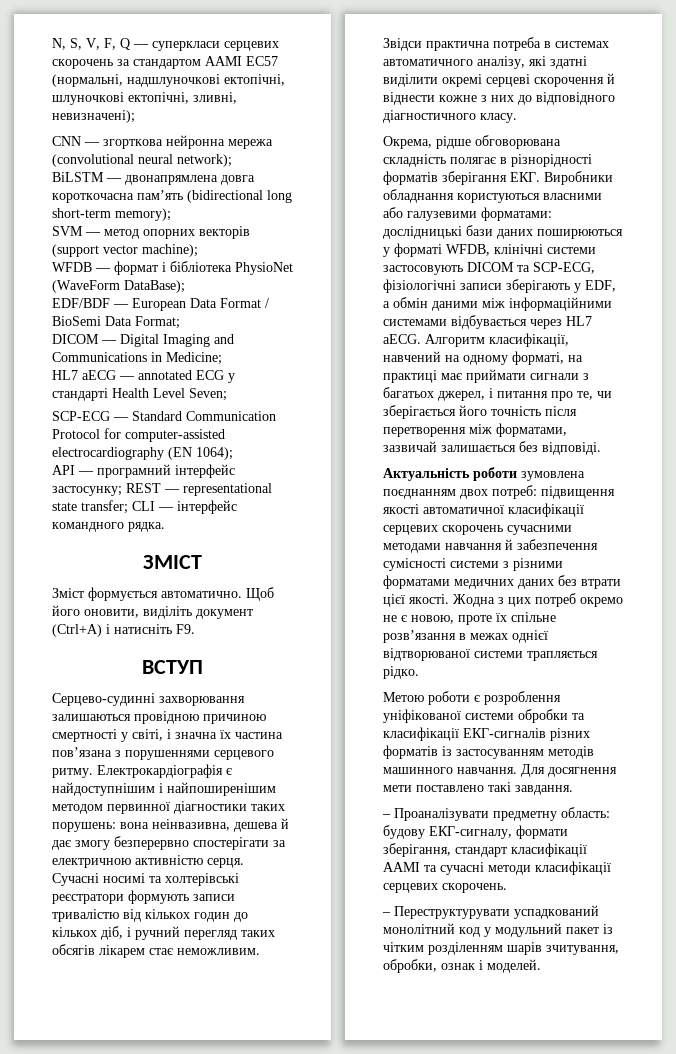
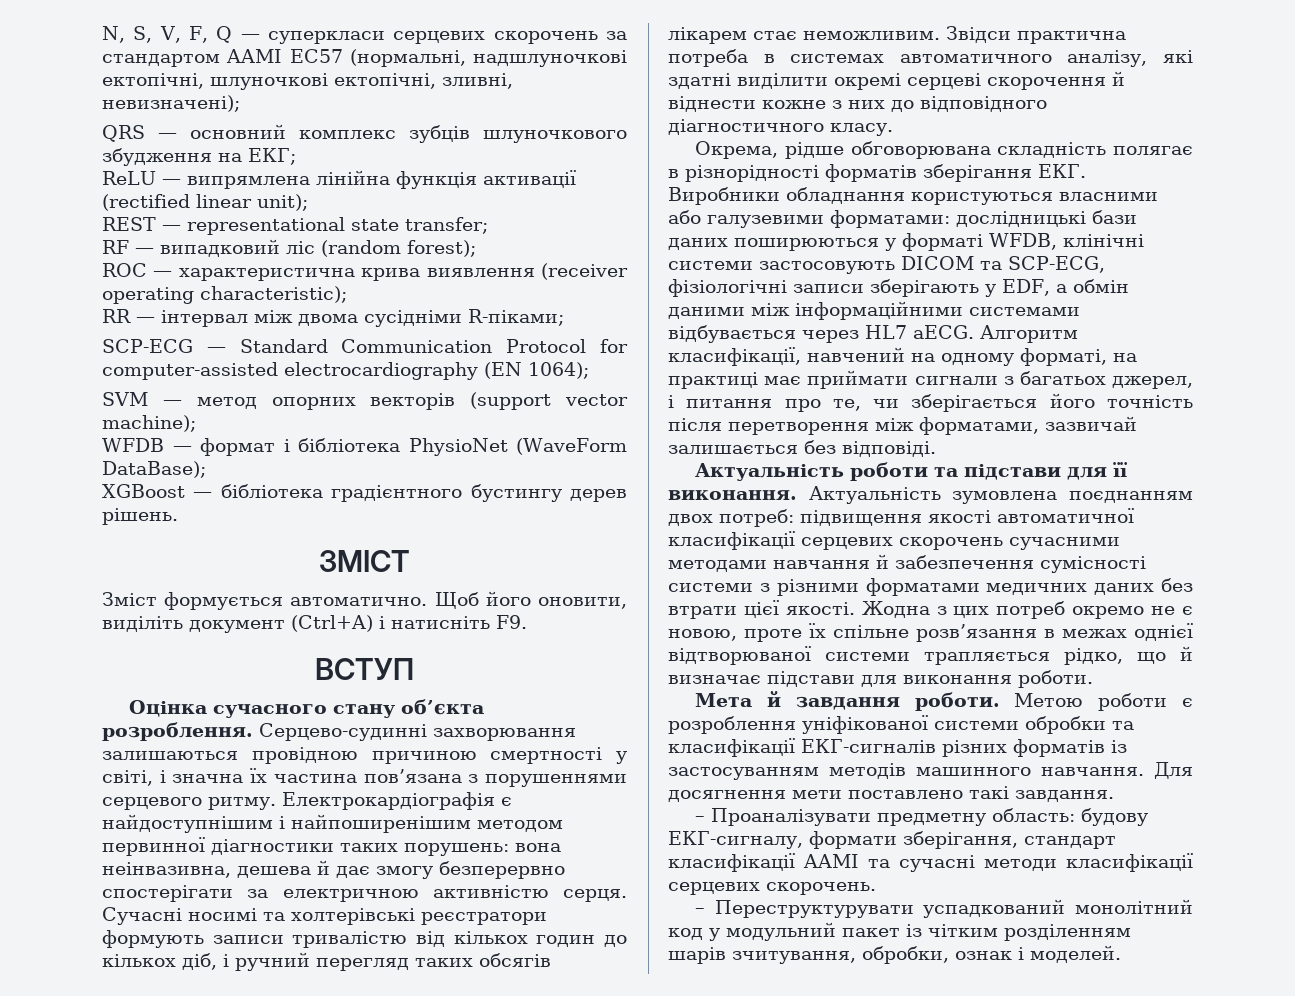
[52,135,273,149] [52,154,232,167] [52,172,255,185] [52,190,292,203] [52,208,171,221] CNN — згорткова нейронна мережа (convolutional neural network); // BiLSTM — двонапрямлена довга короткочасна пам’ять (bidirectional long short-term memory); -> [102,124,627,143] [102,148,296,166] [102,170,576,189] [102,194,308,211] [102,217,488,235] [102,239,476,257] [102,263,628,281] [102,286,347,304] [102,309,564,327] [102,339,628,353] [102,362,589,380] QRS — основний комплекс зубців шлуночкового збудження на ЕКГ; // ReLU — випрямлена лінійна функція активації (rectified linear unit); // REST — representational state transfer; // RF — випадковий ліс (random forest); // ROC — характеристична крива виявлення (receiver operating characteristic); // RR — інтервал між двома сусідніми R-піками; // SCP-ECG — Standard Communication Protocol for computer-assisted electrocardiography (EN 1064);
[52,298,269,311] [52,316,180,329] [52,334,234,347] [52,352,222,365] [52,370,235,383] [52,388,227,401] [52,411,276,421] [52,428,225,442] [52,447,233,460] [52,464,235,478] [52,483,272,496] [52,500,237,514] [52,522,165,532] EDF/BDF — European Data Format / BioSemi Data Format; // DICOM — Digital Imaging and Communications in Medicine; // HL7 aECG — annotated ECG у стандарті Health Level Seven; // SCP-ECG — Standard Communication Protocol for computer-assisted electrocardiography (EN 1064); // API — програмний інтерфейс застосунку; REST — representational state transfer; CLI — інтерфейс командного рядка. -> [102,484,627,502] [102,508,178,525] XGBoost — бібліотека градієнтного бустингу дерев рішень.
(203, 667) none -> [129,699,485,718] [102,722,253,741] Оцінка сучасного стану об’єкта розроблення.
(517, 474) none -> [934,462,1129,480] [668,486,941,504] та підстави для її виконання. Актуальність
[383,666,419,679] рідко. // -> [1064,646,1193,665] [668,670,1093,688] [695,691,1000,711] рідко, що й визначає підстави для виконання роботи. // Мета й завдання роботи.

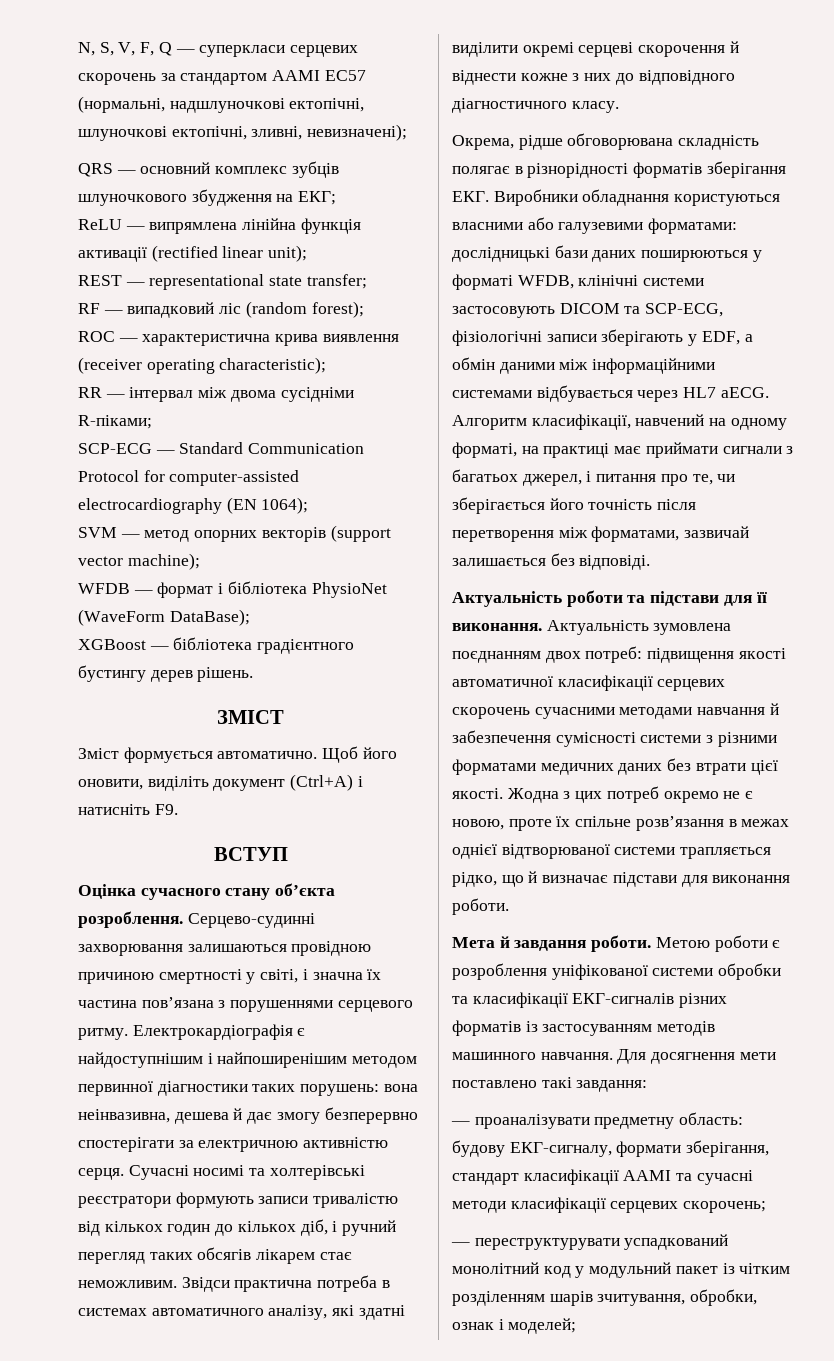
[1015,790,1114,802] [695,808,872,826] завдання. // – Проаналізувати -> [576,1080,648,1092] [451,1114,590,1129] завдання: // — проаналізувати
[766,882,876,895] [695,900,914,918] скорочень. // – Переструктурувати -> [683,1201,767,1213] [451,1238,620,1250] скорочень; // — переструктурувати
[1030,945,1121,963] моделей. -> [508,1318,577,1334] моделей;

